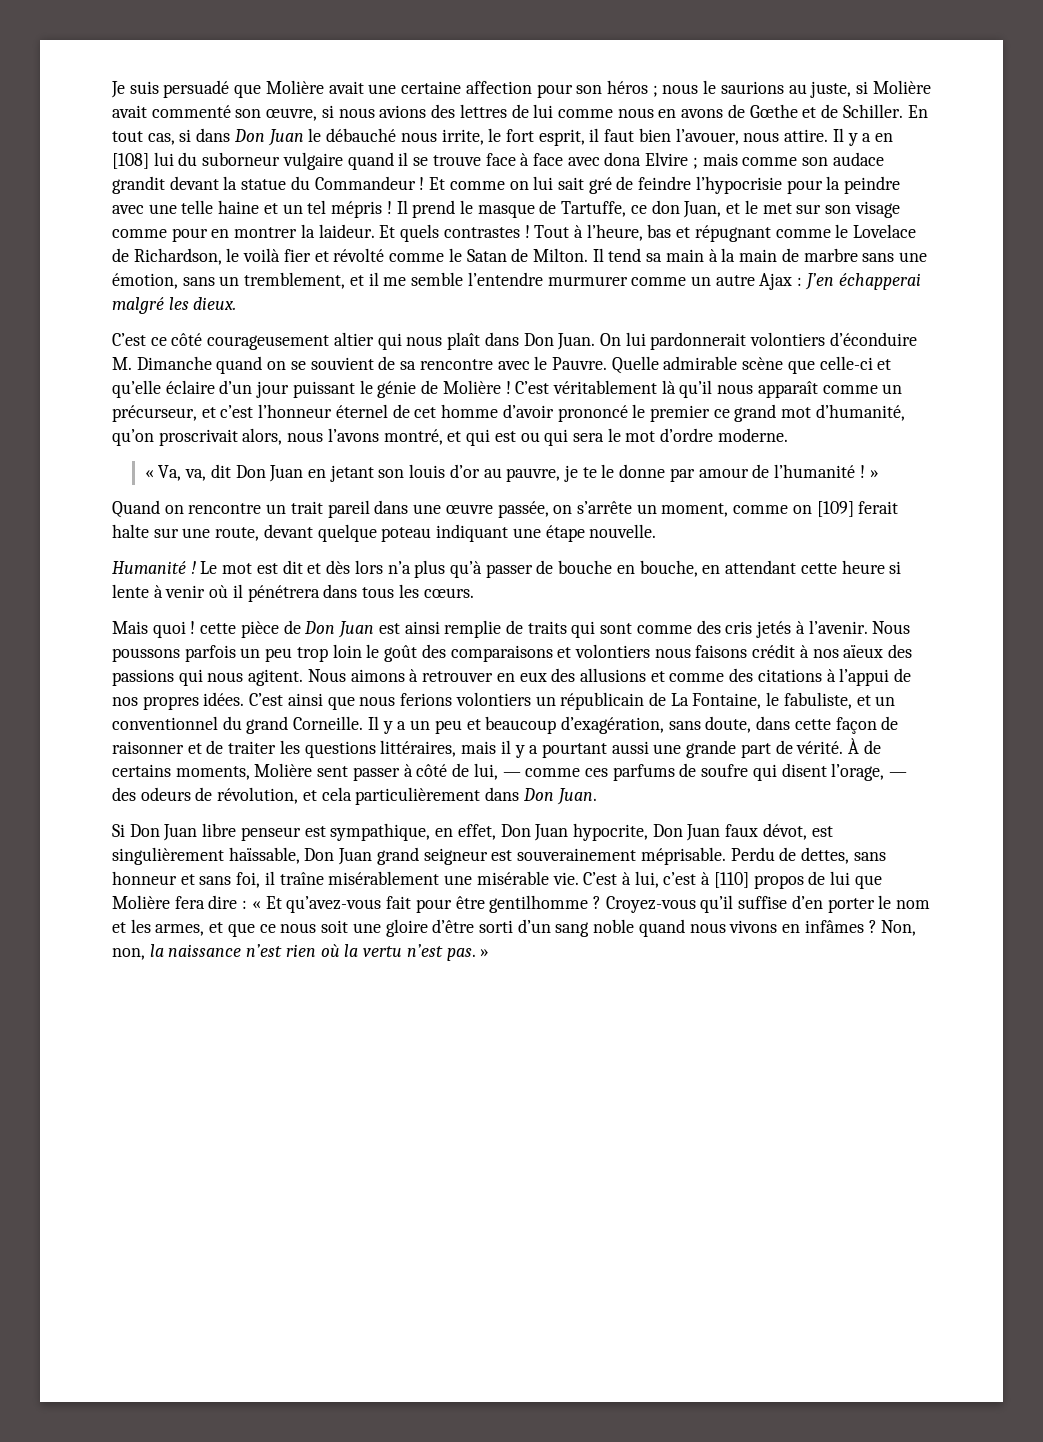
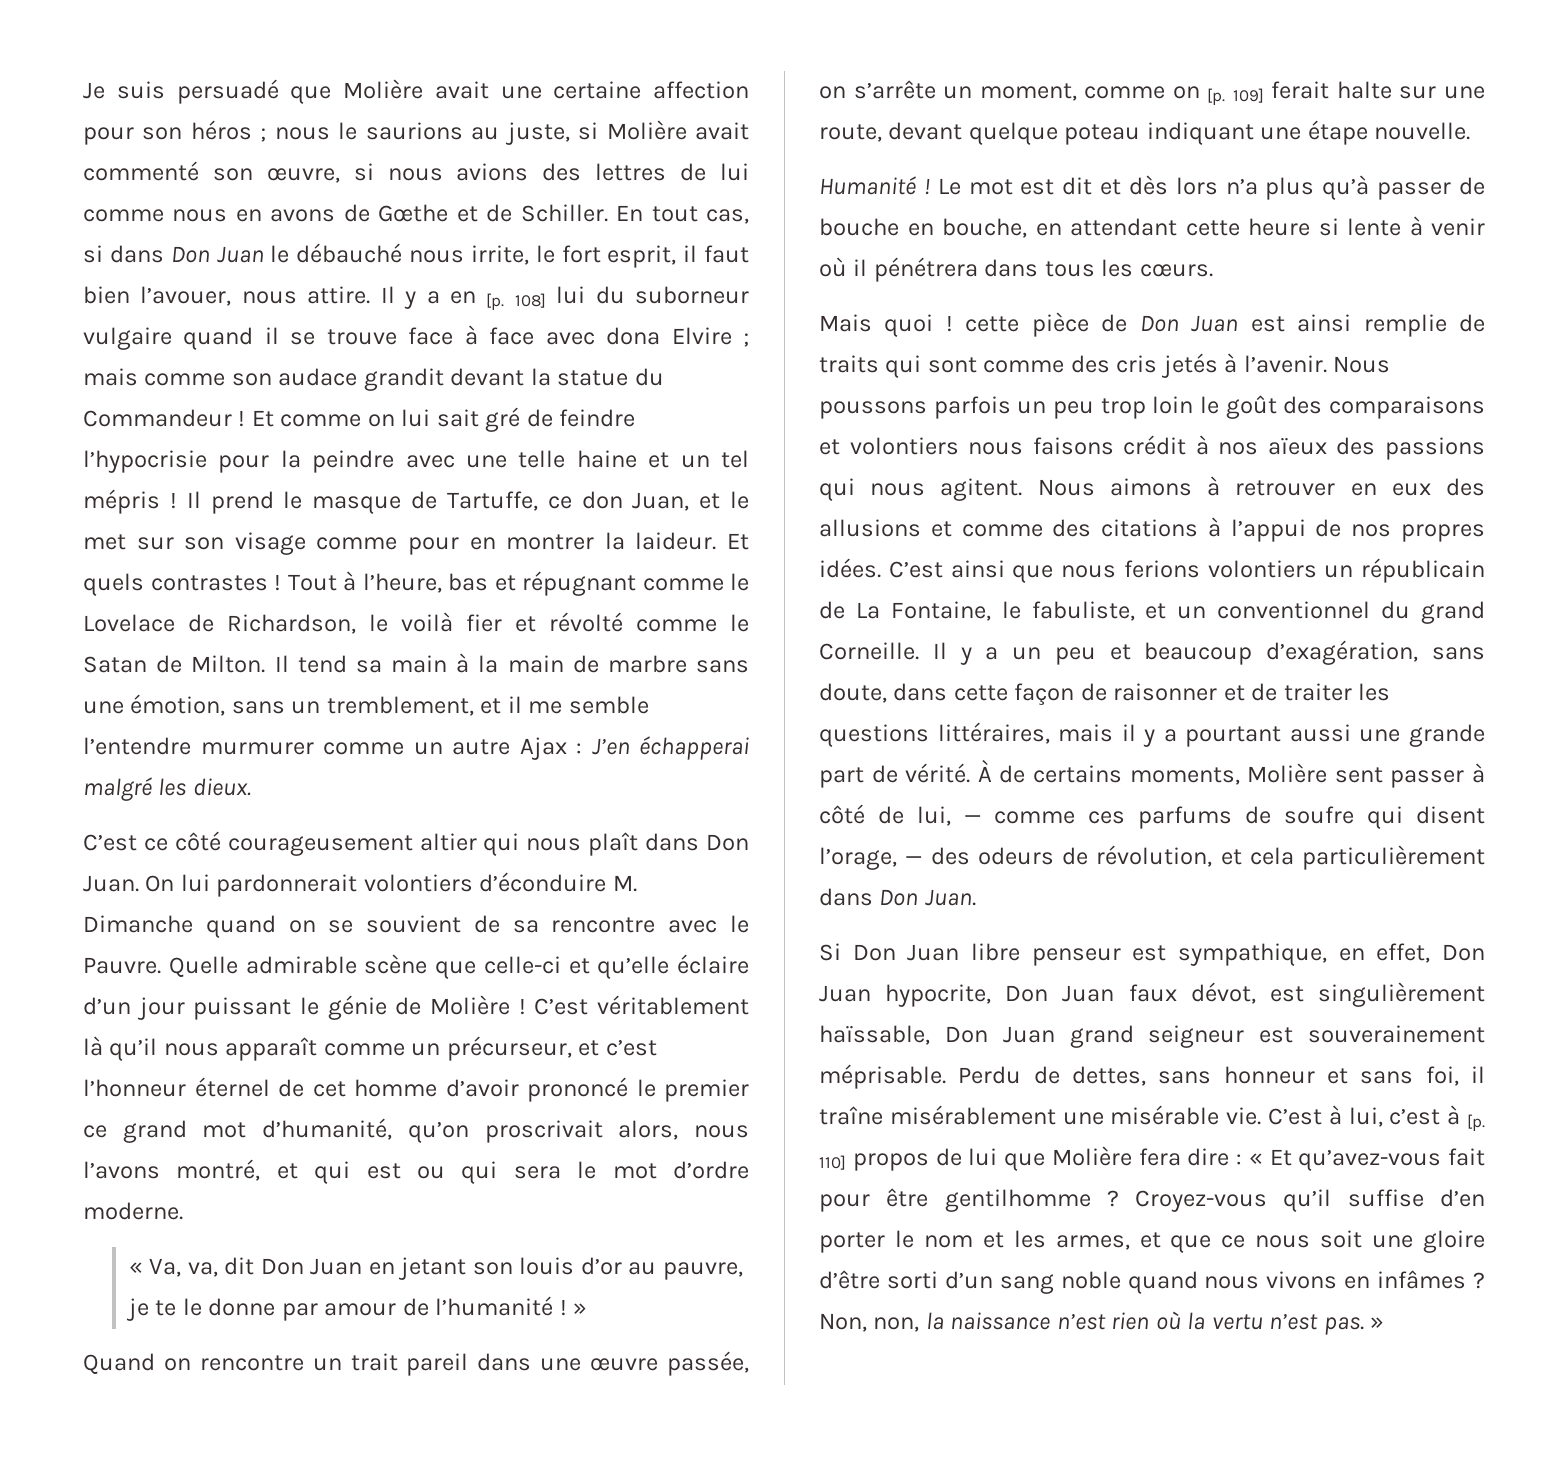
[112,153,149,169] [108] -> [486,293,546,310] [p. 108]
[816,501,854,517] [109] -> [1207,88,1264,105] [p. 109]
[713,872,749,888] [110] -> [1467,1114,1485,1131] [819,1155,846,1170] [p. 110]

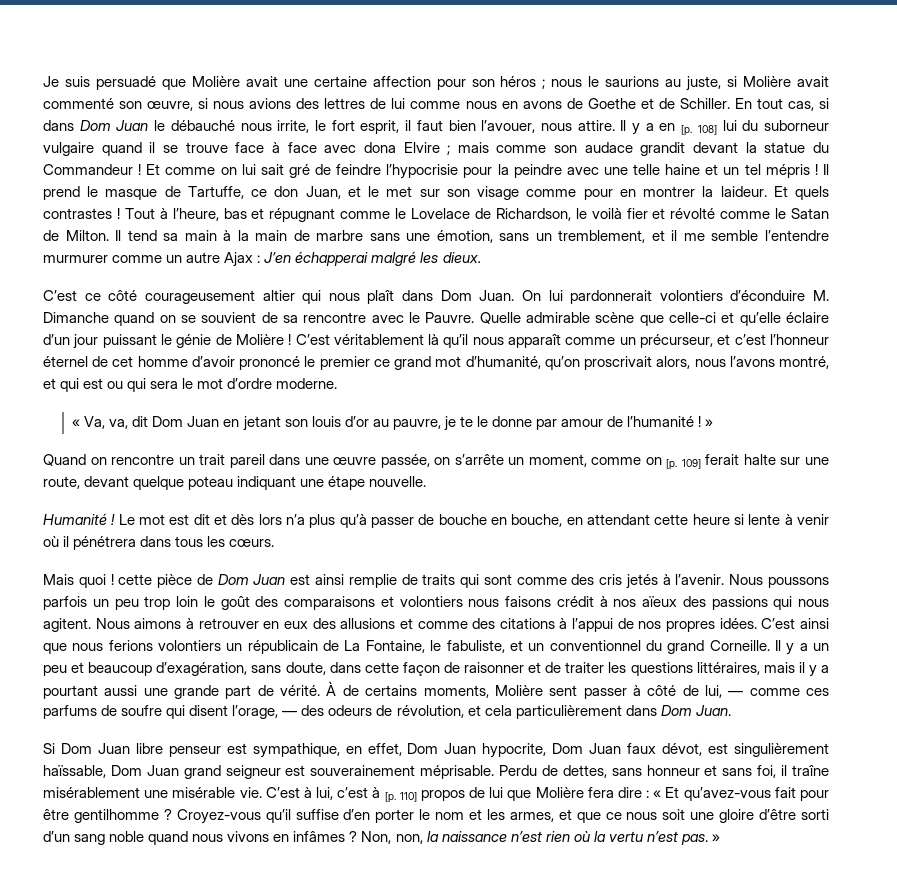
[378,204,449,222] Gœthe -> [587,98,636,109] Goethe
[170,246,210,263] Don -> [79,120,111,131] Dom
[705,834,749,851] Don -> [440,290,472,301] Dom
[260,1258,304,1275] Don -> [152,416,184,427] Dom
[1139,315,1179,332] Don -> [217,574,249,585] Dom
[879,889,919,906] Don -> [660,705,692,716] Dom
[852,944,896,961] Don -> [60,743,92,754] Dom
[1442,944,1485,961] Don -> [407,743,439,754] Dom
[1005,985,1049,1002] Don -> [552,743,584,754] Dom
[944,1026,988,1043] Don -> [110,765,142,776] Dom

